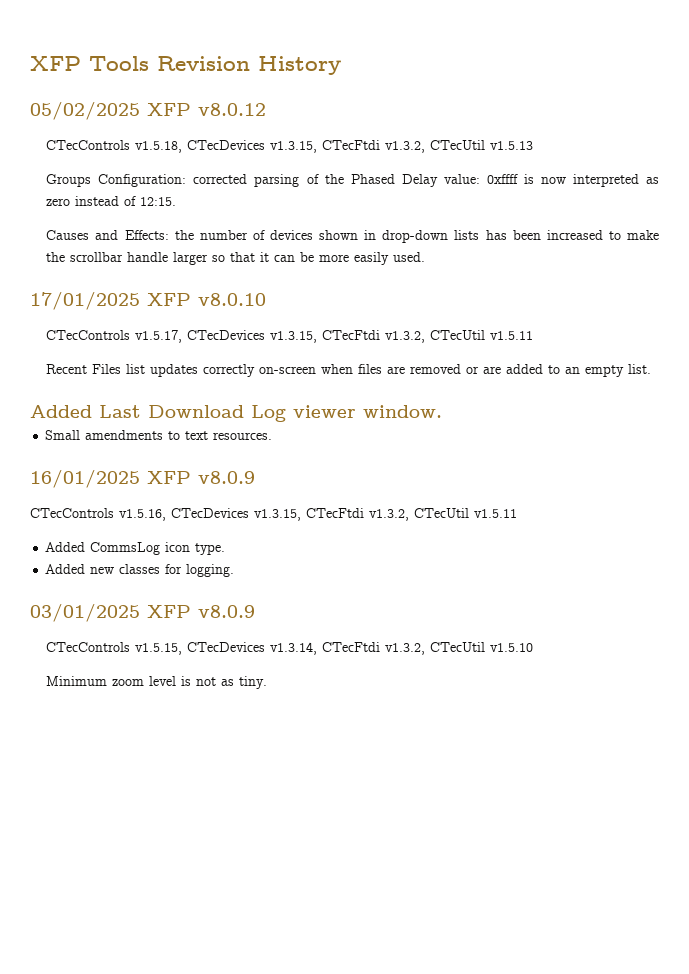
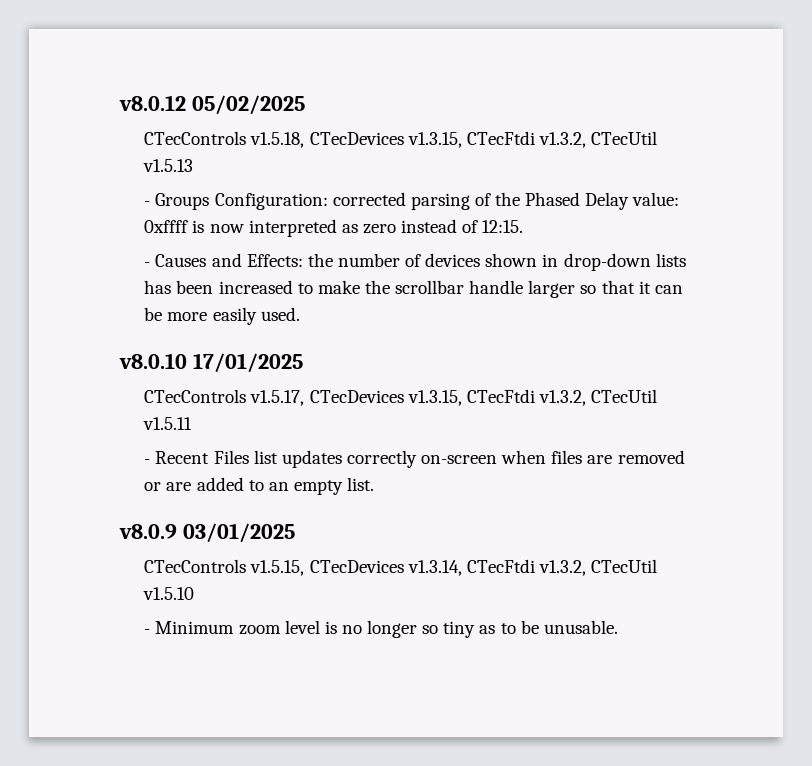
[30,56,341,75] XFP Tools Revision History // -> [119,95,186,111] v8.0.12
[147,103,266,116] XFP v8.0.12 -> (305, 105) none
(534, 145) none -> [144,201,151,206] -
(177, 201) none -> [144,262,151,267] -
(426, 257) none -> [119,353,187,369] v8.0.10
[147,293,266,306] XFP v8.0.10 -> (303, 363) none
(534, 335) none -> [144,459,151,464] -
[30,405,442,422] [45,430,273,440] [30,469,255,488] [30,508,517,521] [45,542,226,555] [45,564,235,577] Added Last Download Log viewer window. // Small amendments to text resources. // 16/01/2025 XFP v8.0.9 // CTecControls v1.5.16, CTecDevices v1.3.15, CTecFtdi v1.3.2, CTecUtil v1.5.11 // Added CommsLog icon type. // Added new classes for logging. // -> [119,524,177,539] v8.0.9
[147,605,255,618] XFP v8.0.9 -> (295, 533) none
(534, 647) none -> [144,629,151,634] -
[196,676,268,689] not as tiny. -> [341,620,618,638] no longer so tiny as to be unusable.

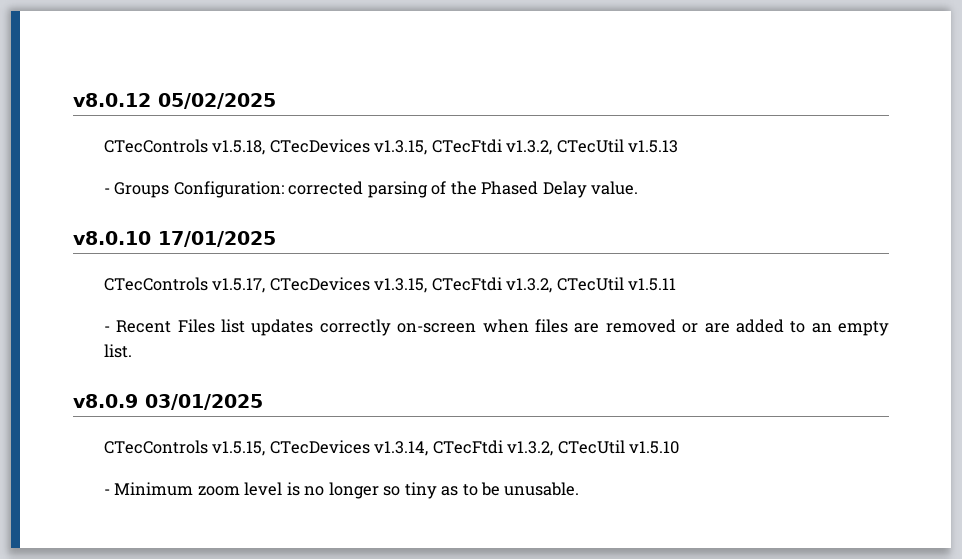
[632,192,680,206] [144,219,524,237] [144,253,686,271] [144,280,683,298] [144,307,300,325] value: 0xffff is now interpreted as zero instead of 12:15. // - Causes and Effects: the number of devices shown in drop-down lists has been increased to make the scrollbar handle larger so that it can be more easily used. -> [591,181,639,195] value.

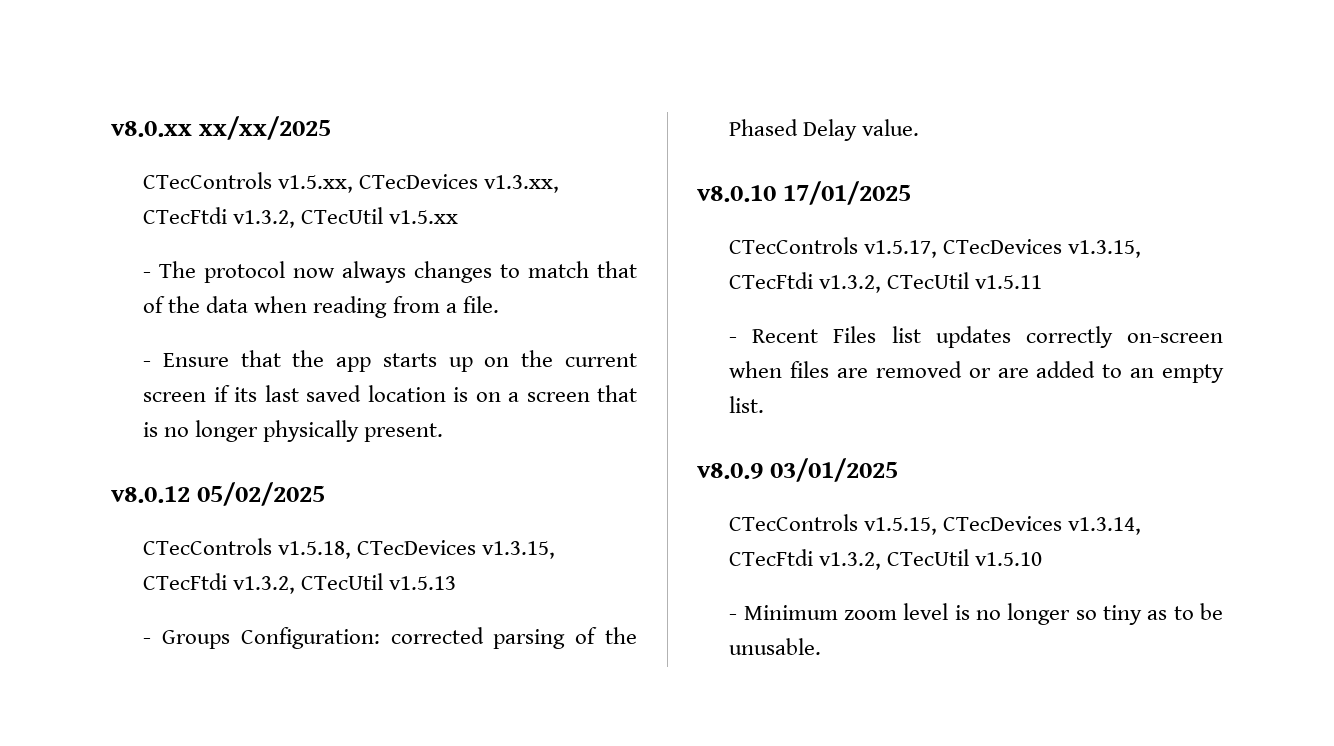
(73, 100) none -> [111,116,332,140] [143,172,560,193] [143,207,459,228] [143,261,637,283] [143,296,499,318] [143,350,637,372] [143,385,637,402] [143,420,444,442] v8.0.xx xx/xx/2025 // CTecControls v1.5.xx, CTecDevices v1.3.xx, CTecFtdi v1.3.2, CTecUtil v1.5.xx // - The protocol now always changes to match that of the data when reading from a file. // - Ensure that the app starts up on the current screen if its last saved location is on a screen that is no longer physically present. //

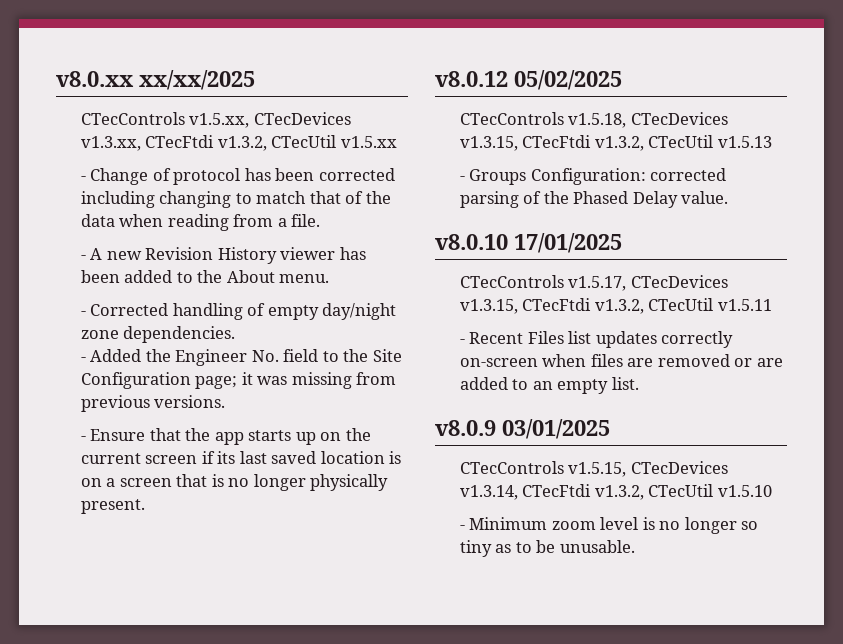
[159,261,493,283] The protocol now always changes -> [90,168,395,185] [80,191,232,208] Change of protocol has been corrected including changing
(499, 304) none -> [80,247,366,264] [80,270,330,283] [80,303,397,320] [80,326,236,343] [80,349,402,366] [80,372,397,389] [80,395,226,412] // - A new Revision History viewer has been added to the About menu. // - Corrected handling of empty day/night zone dependencies. // - Added the Engineer No. field to the Site Configuration page; it was missing from previous versions.

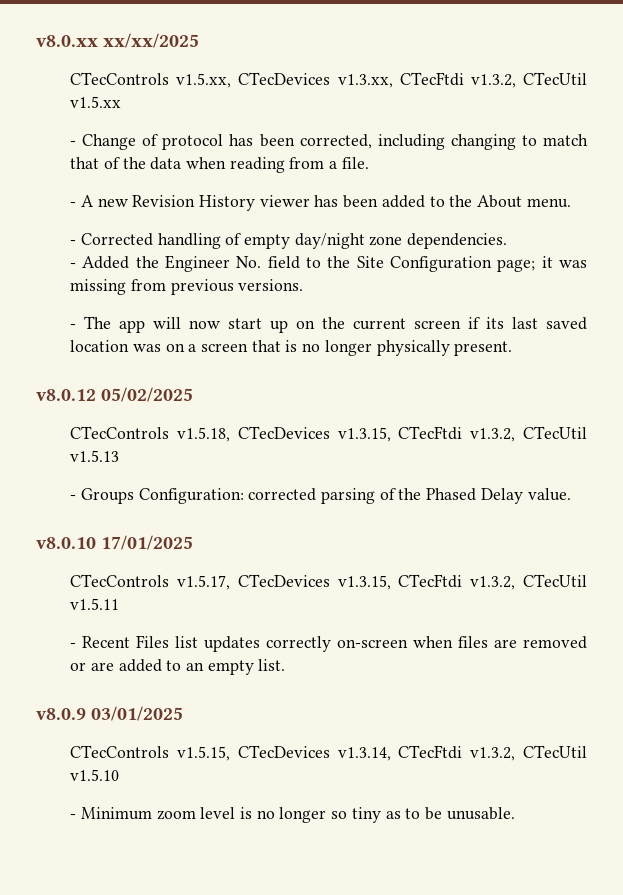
[318,168,395,181] corrected -> [299,134,372,149] corrected,
[90,428,292,445] Ensure that the app starts -> [84,316,263,333] The app will now start
[389,451,402,464] is -> [132,344,161,352] was

